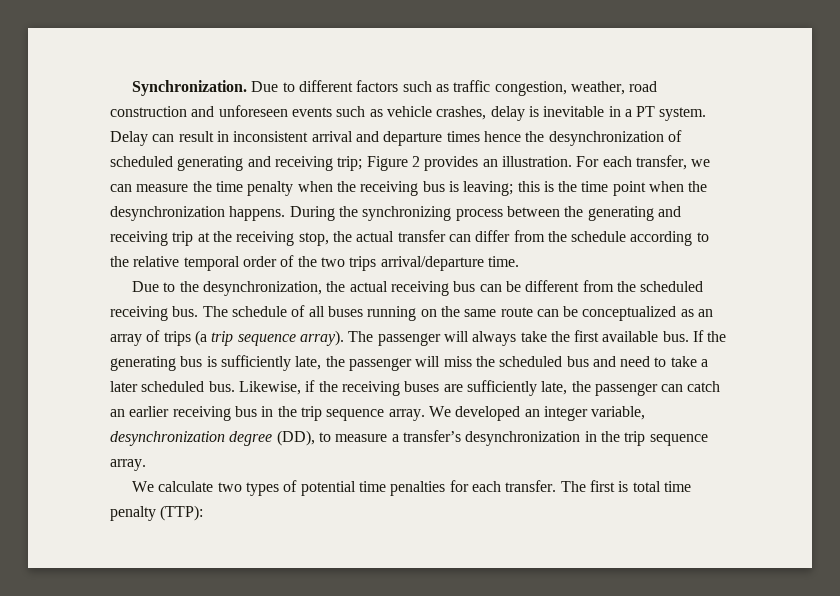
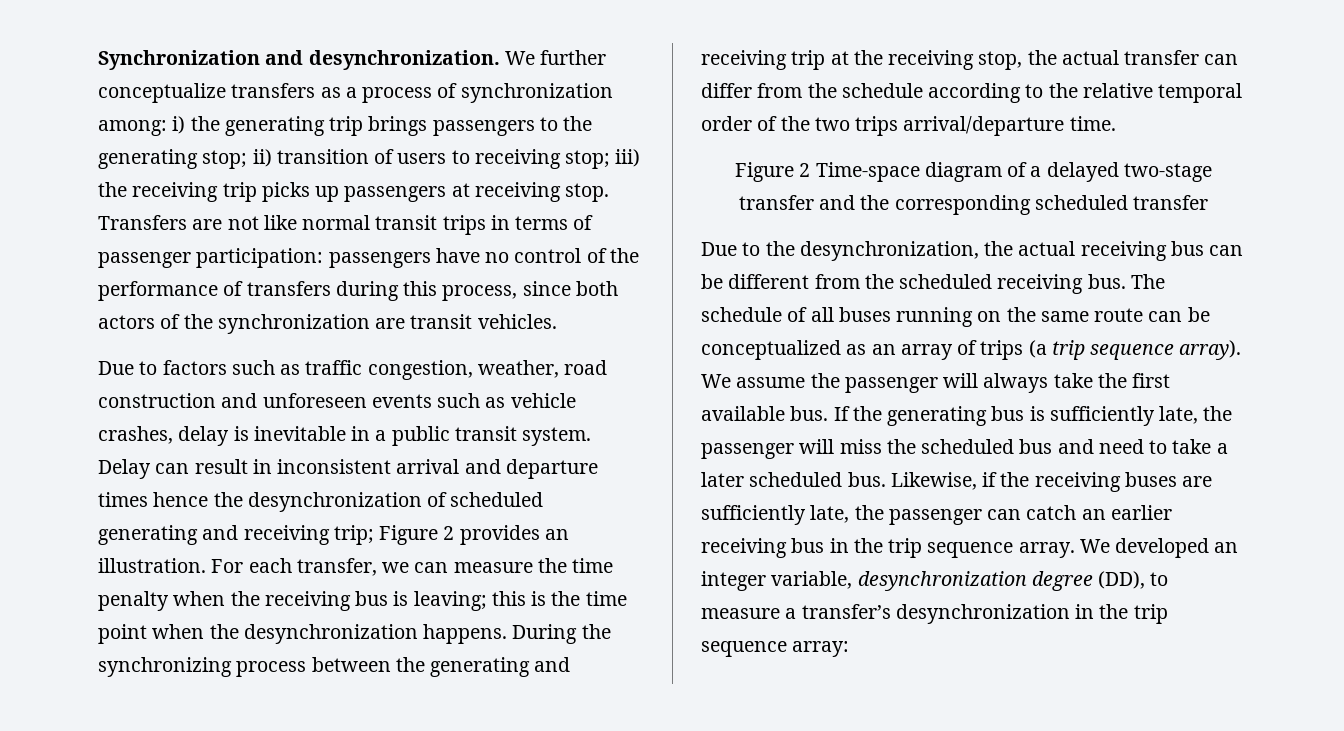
[132,80,353,96] Synchronization. Due to different -> [98,50,607,70] [98,83,613,103] [98,116,593,136] [98,149,641,169] [98,182,610,202] [98,215,594,235] [98,248,639,268] [98,281,618,301] [98,314,557,334] [98,361,158,375] Synchronization and desynchronization. We further conceptualize transfers as a process of synchronization among: i) the generating trip brings passengers to the generating stop; ii) transition of users to receiving stop; iii) the receiving trip picks up passengers at receiving stop. Transfers are not like normal transit trips in terms of passenger participation: passengers have no control of the performance of transfers during this process, since both actors of the synchronization are transit vehicles. // Due to
[636,106,656,117] PT -> [391,426,517,446] public transit
(519, 261) none -> [735,162,1212,182] [738,195,1209,215] // Figure 2 Time-space diagram of a delayed two-stage transfer and the corresponding scheduled transfer
[348,331,374,342] The -> [701,373,840,388] We assume the
[110,459,146,471] [132,480,691,496] [110,505,204,521] array. // We calculate two types of potential time penalties for each transfer. The first is total time penalty (TTP): -> [792,641,850,657] array:

